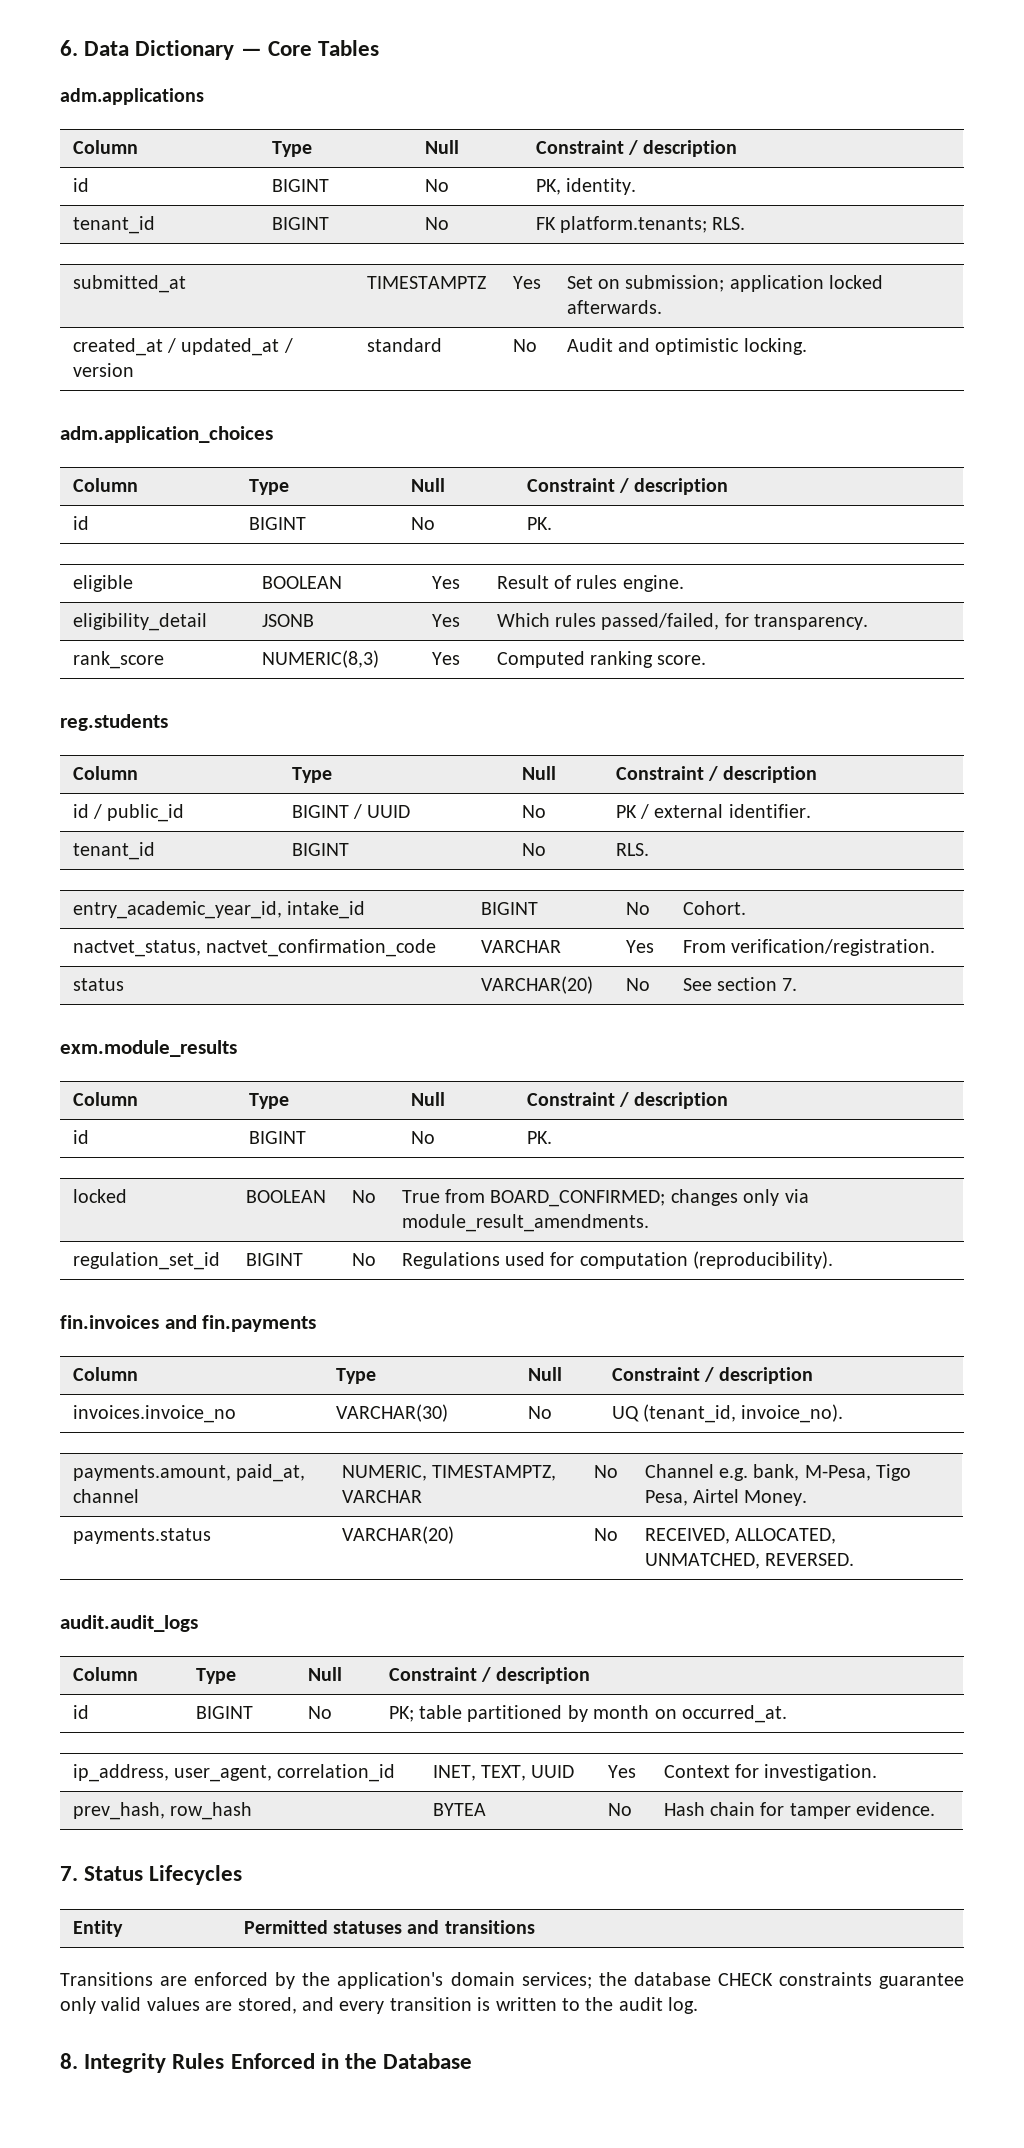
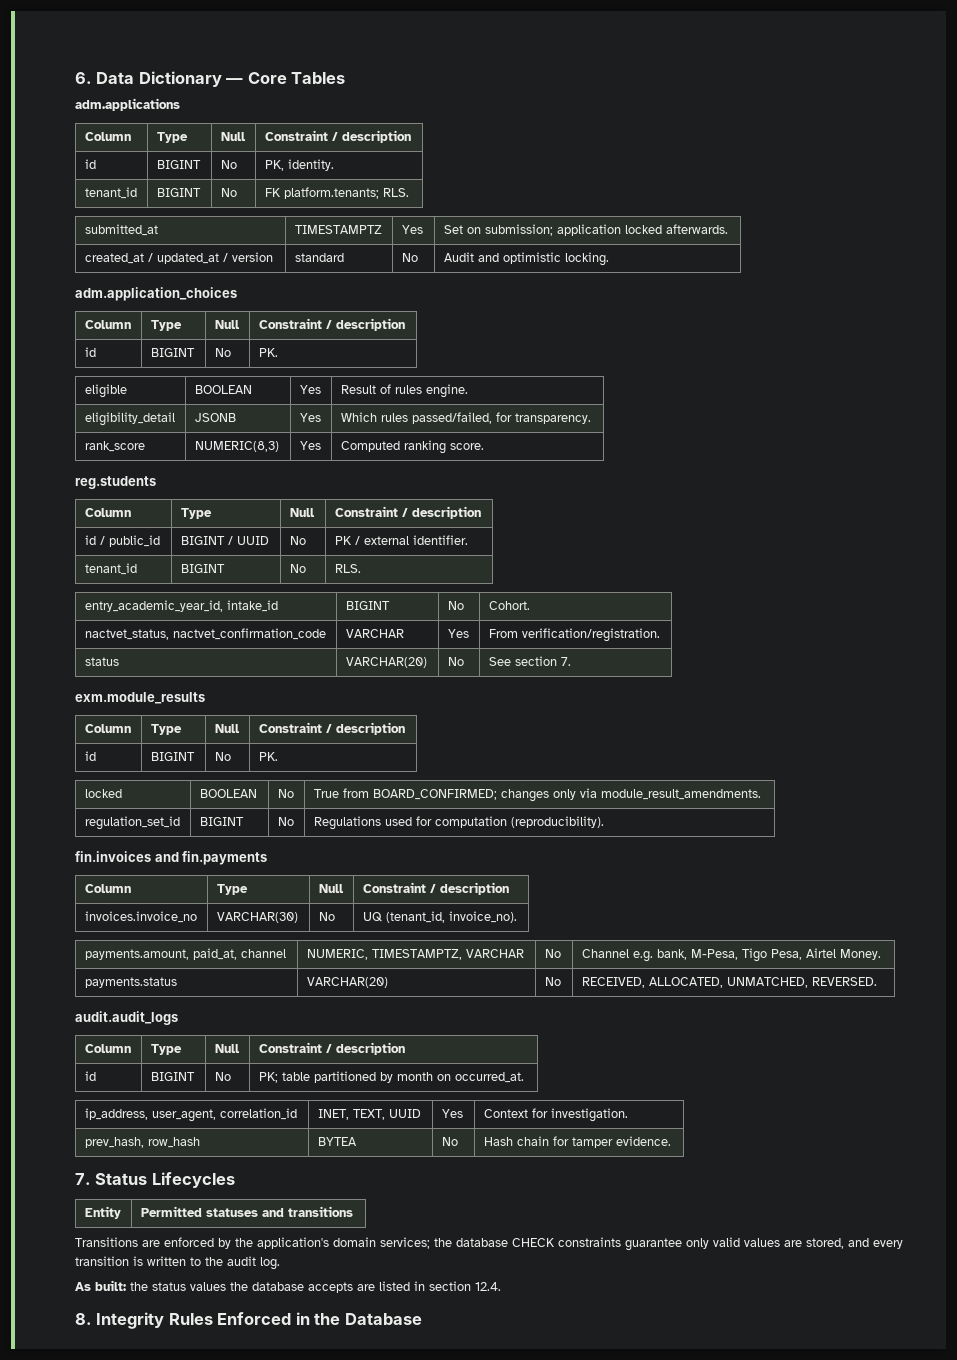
(699, 2005) none -> [75,1280,501,1293] // As built: the status values the database accepts are listed in section 12.4.

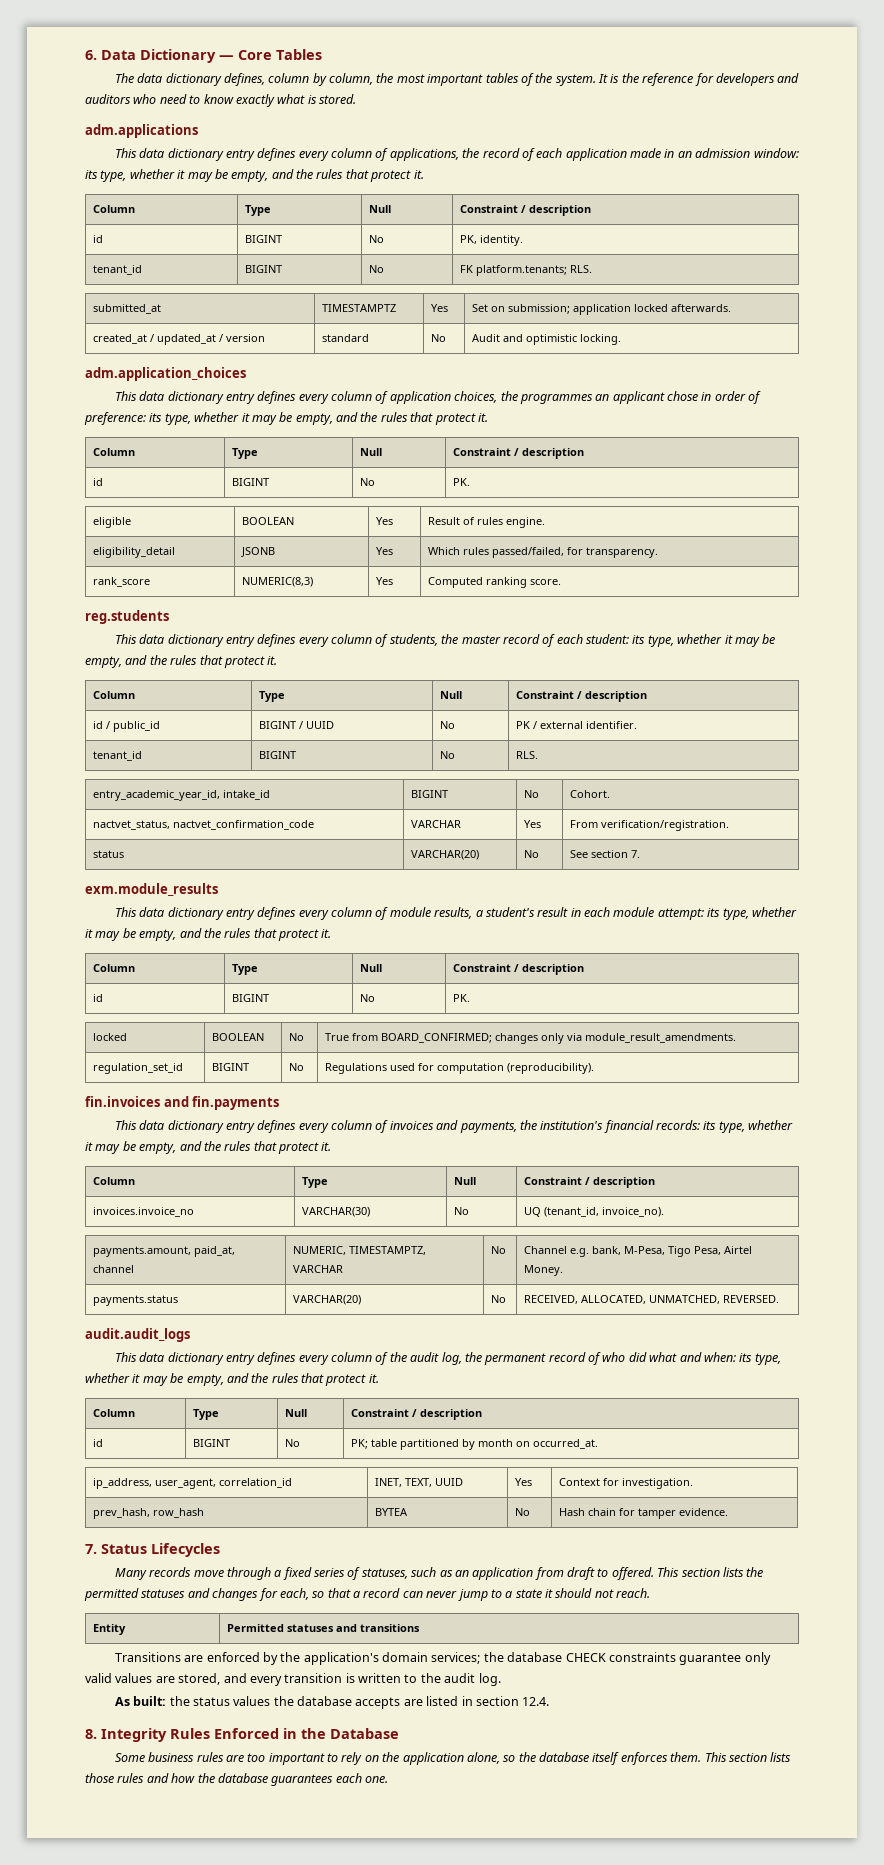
[75,98,180,111] adm.applications -> [114,73,800,86] [85,94,356,107] [85,124,198,138] [114,148,799,161] [85,169,424,182] The data dictionary defines, column by column, the most important tables of the system. It is the reference for developers and auditors who need to know exactly what is stored. // adm.applications // This data dictionary entry defines every column of applications, the record of each application made in an admission window: its type, whether it may be empty, and the rules that protect it.
(237, 294) none -> [114,391,762,404] [84,412,488,425] // This data dictionary entry defines every column of application choices, the programmes an applicant chose in order of preference: its type, whether it may be empty, and the rules that protect it.
(156, 482) none -> [114,634,776,647] [85,655,278,668] // This data dictionary entry defines every column of students, the master record of each student: its type, whether it may be empty, and the rules that protect it.
(205, 698) none -> [114,907,797,920] [85,928,332,941] // This data dictionary entry defines every column of module results, a student's result in each module attempt: its type, whether it may be empty, and the rules that protect it.
(268, 858) none -> [114,1120,794,1133] [85,1141,332,1154] // This data dictionary entry defines every column of invoices and payments, the institution's financial records: its type, whether it may be empty, and the rules that protect it.
(178, 1018) none -> [114,1352,781,1365] [85,1373,379,1386] // This data dictionary entry defines every column of the audit log, the permanent record of who did what and when: its type, whether it may be empty, and the rules that protect it.
(235, 1180) none -> [114,1567,764,1580] [84,1588,651,1601] // Many records move through a fixed series of statuses, such as an application from draft to offered. This section lists the permitted statuses and changes for each, so that a record can never jump to a state it should not reach.
(422, 1319) none -> [114,1752,792,1765] [85,1773,388,1786] // Some business rules are too important to rely on the application alone, so the database itself enforces them. This section lists those rules and how the database guarantees each one.

